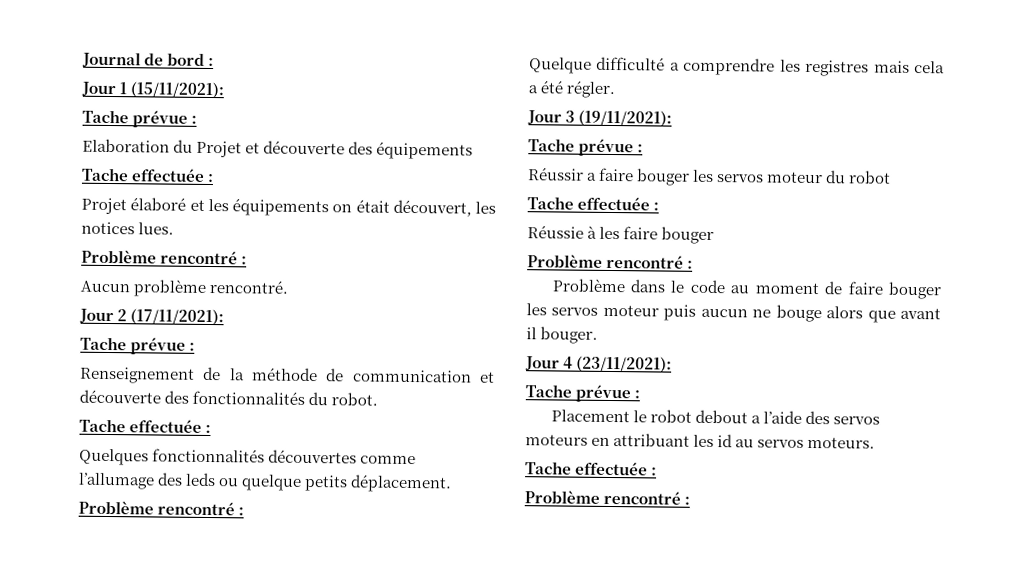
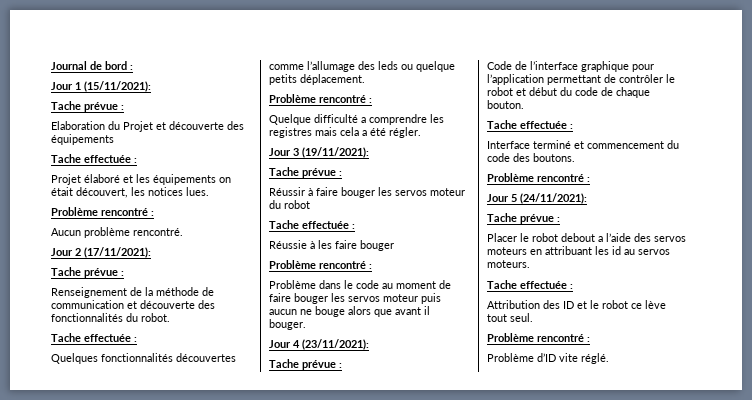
[587,172,598,181] a -> [308,188,313,196] à
[550,409,630,423] Placement -> [487,61,654,72] [487,74,675,85] [487,87,650,98] [487,100,524,109] [487,120,573,129] [487,140,679,149] [487,153,575,162] [487,173,590,182] [487,193,587,204] [487,213,560,224] [487,233,517,242] Code de l’interface graphique pour l’application permettant de contrôler le robot et début du code de chaque bouton. // Tache effectuée : // Interface terminé et commencement du code des boutons. // Problème rencontré : // Jour 5 (24/11/2021): // Tache prévue : // Placer
[524,490,691,505] // Problème rencontré : -> [487,300,666,309] [487,313,533,322] [487,333,590,342] [487,353,609,364] // Attribution des ID et le robot ce lève tout seul. // Problème rencontré : // Problème d’ID vite réglé.

